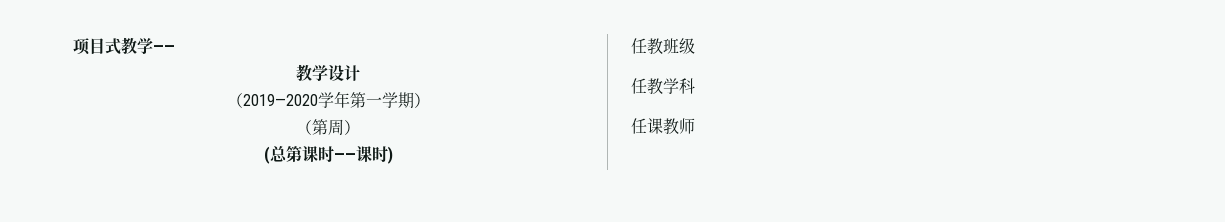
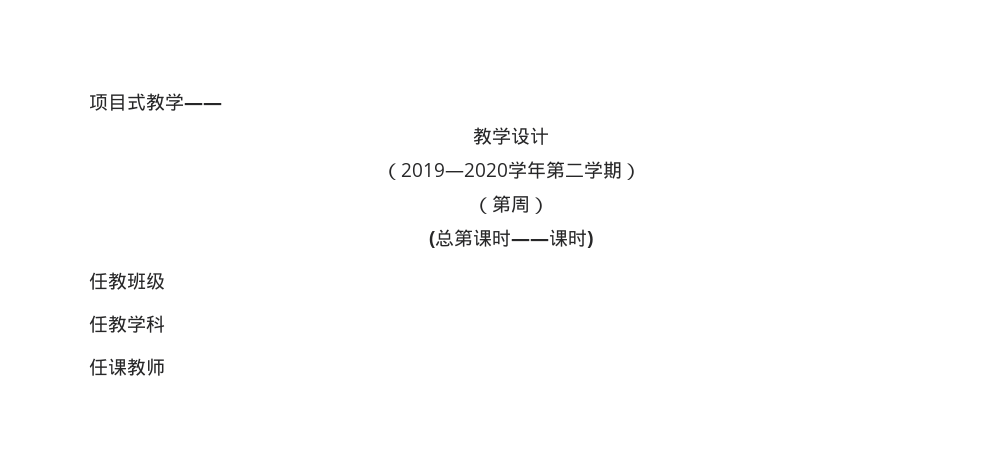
[365,97,382,106] 一 -> [564,163,584,177] 二

